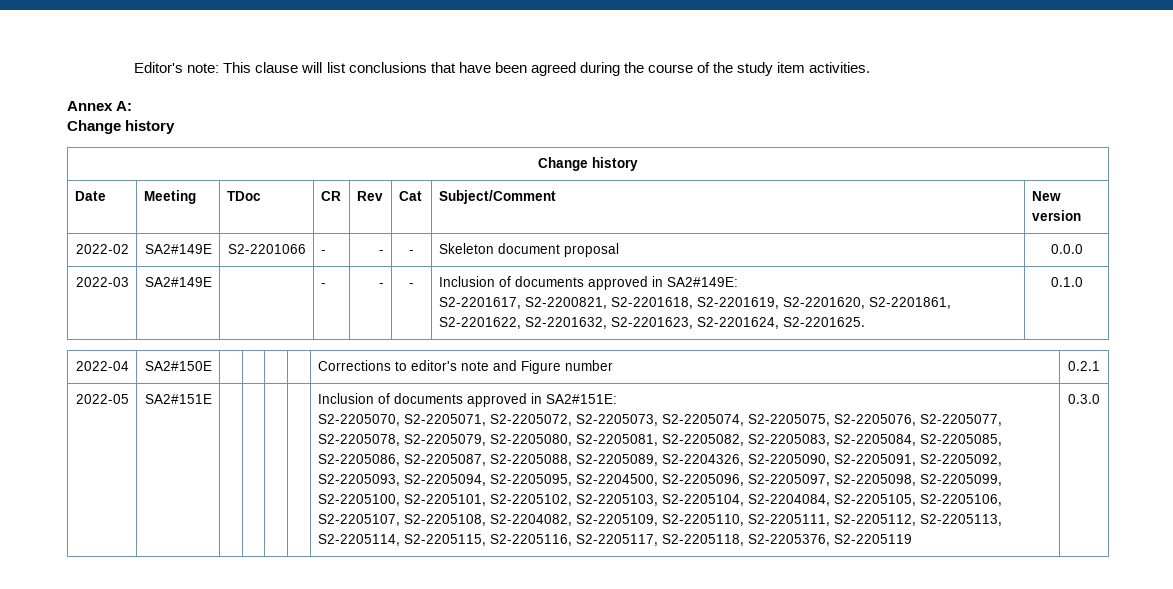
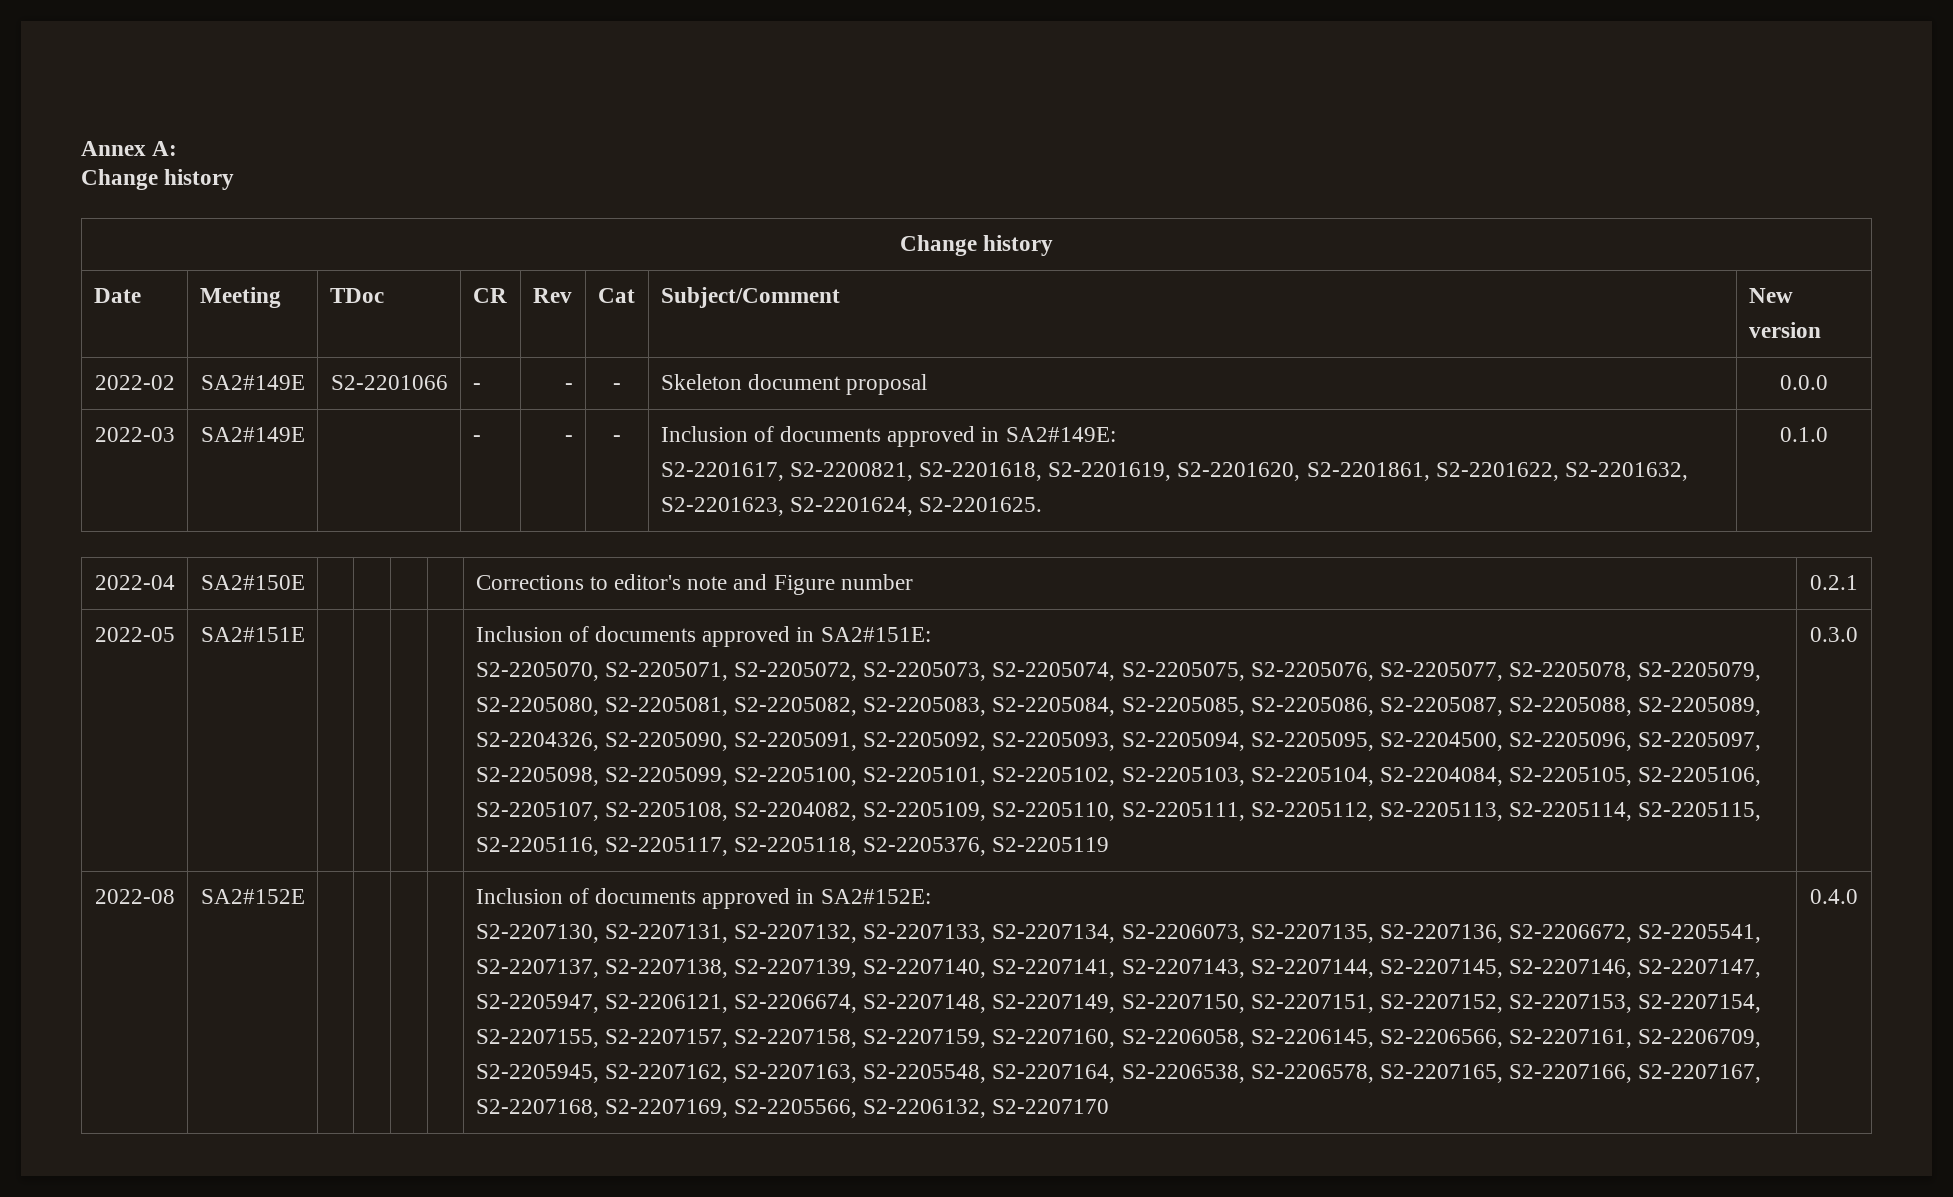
[134,62,871,76] Editor's note: This clause will list conclusions that have been agreed during the course of the study item activities. // -> (81, 148) none
(1100, 399) none -> [94,889,175,904] [200,889,305,904] [475,888,931,909] [475,924,1762,943] [475,959,1762,978] [475,994,1762,1013] [475,1029,1762,1048] [475,1064,1762,1083] [475,1099,1110,1118] [1810,889,1858,904] // 2022-08 | SA2#152E | | | | | Inclusion of documents approved in SA2#152E: // S2-2207130, S2-2207131, S2-2207132, S2-2207133, S2-2207134, S2-2206073, S2-2207135, S2-2207136, S2-2206672, S2-2205541, S2-2207137, S2-2207138, S2-2207139, S2-2207140, S2-2207141, S2-2207143, S2-2207144, S2-2207145, S2-2207146, S2-2207147, S2-2205947, S2-2206121, S2-2206674, S2-2207148, S2-2207149, S2-2207150, S2-2207151, S2-2207152, S2-2207153, S2-2207154, S2-2207155, S2-2207157, S2-2207158, S2-2207159, S2-2207160, S2-2206058, S2-2206145, S2-2206566, S2-2207161, S2-2206709, S2-2205945, S2-2207162, S2-2207163, S2-2205548, S2-2207164, S2-2206538, S2-2206578, S2-2207165, S2-2207166, S2-2207167, S2-2207168, S2-2207169, S2-2205566, S2-2206132, S2-2207170 | 0.4.0

